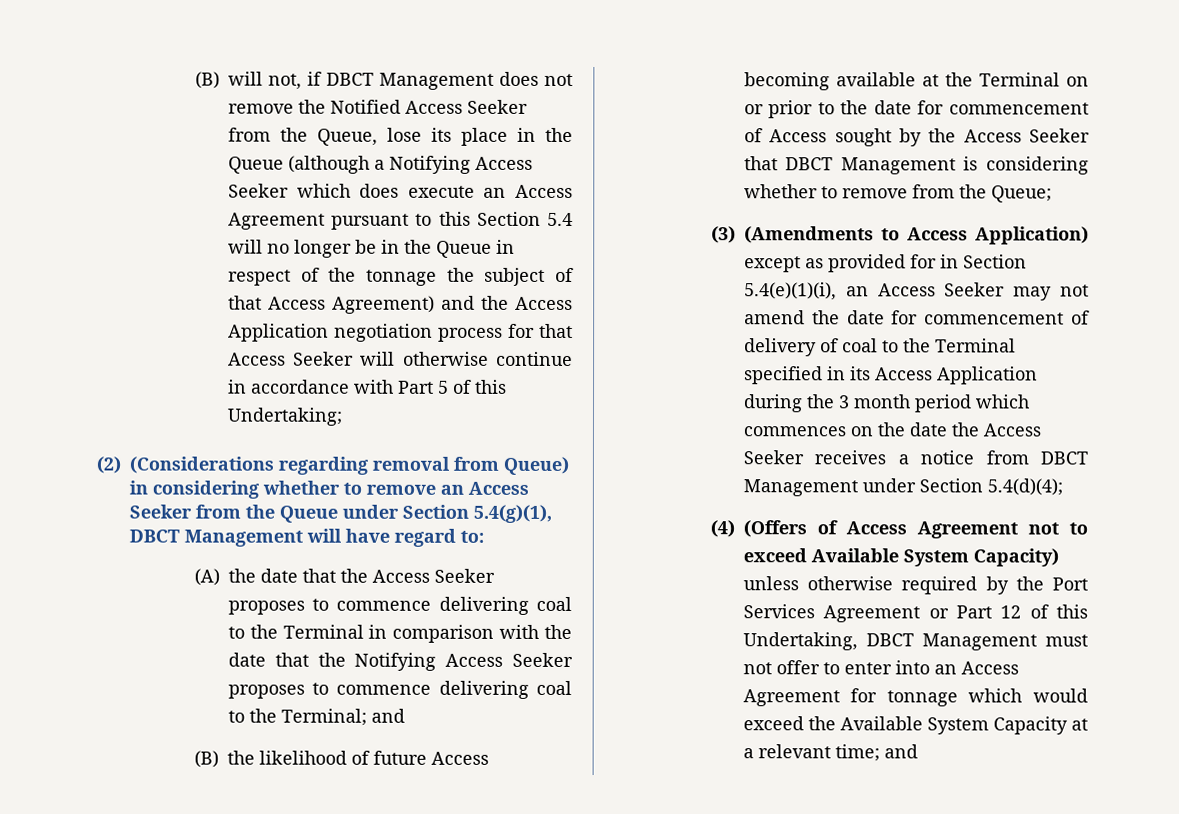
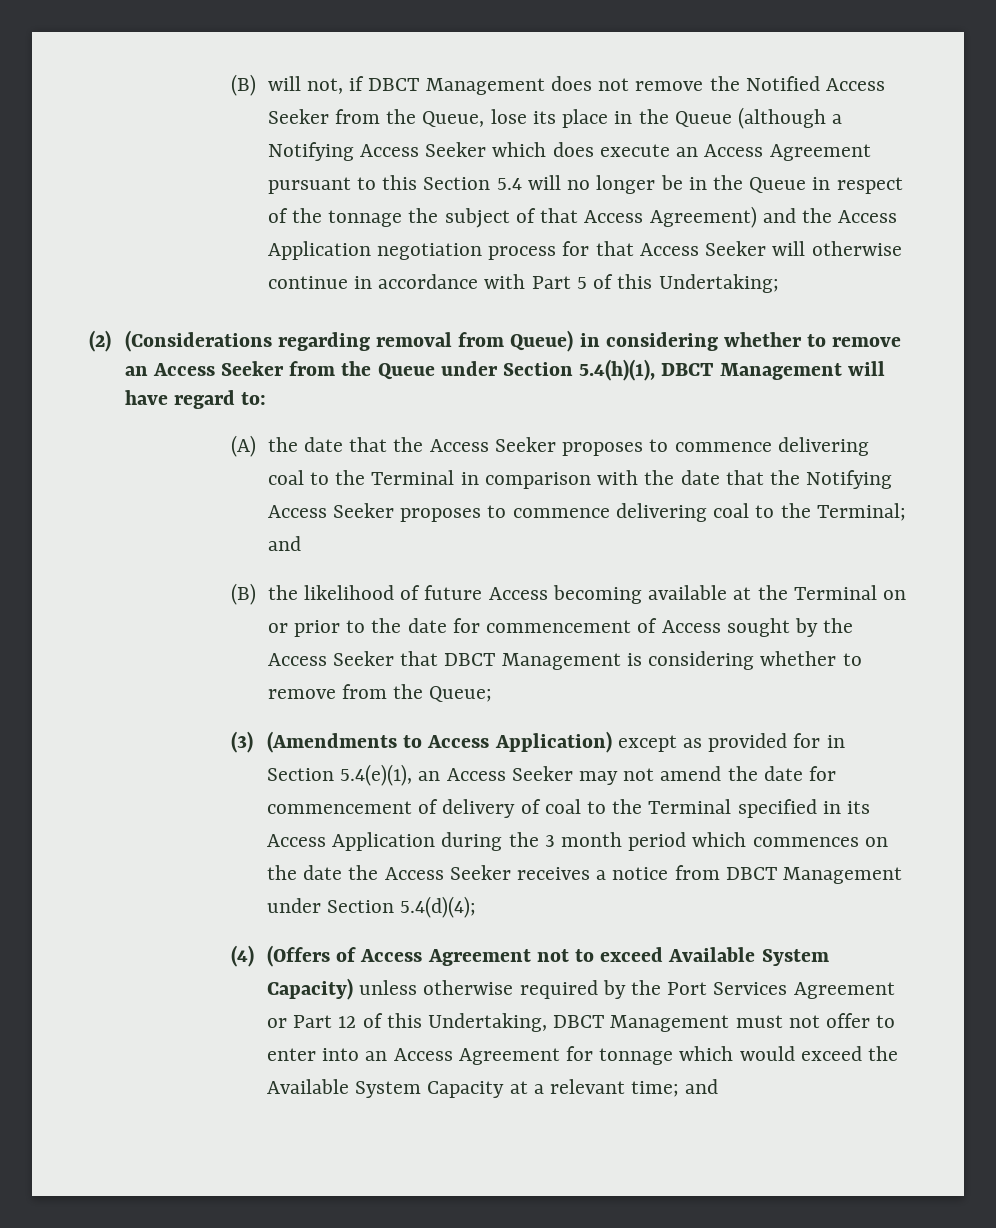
[473,504,552,523] 5.4(g)(1), -> [579,359,656,381] 5.4(h)(1),
[743,282,837,301] 5.4(e)(1)(i), -> [340,764,413,786] 5.4(e)(1),

